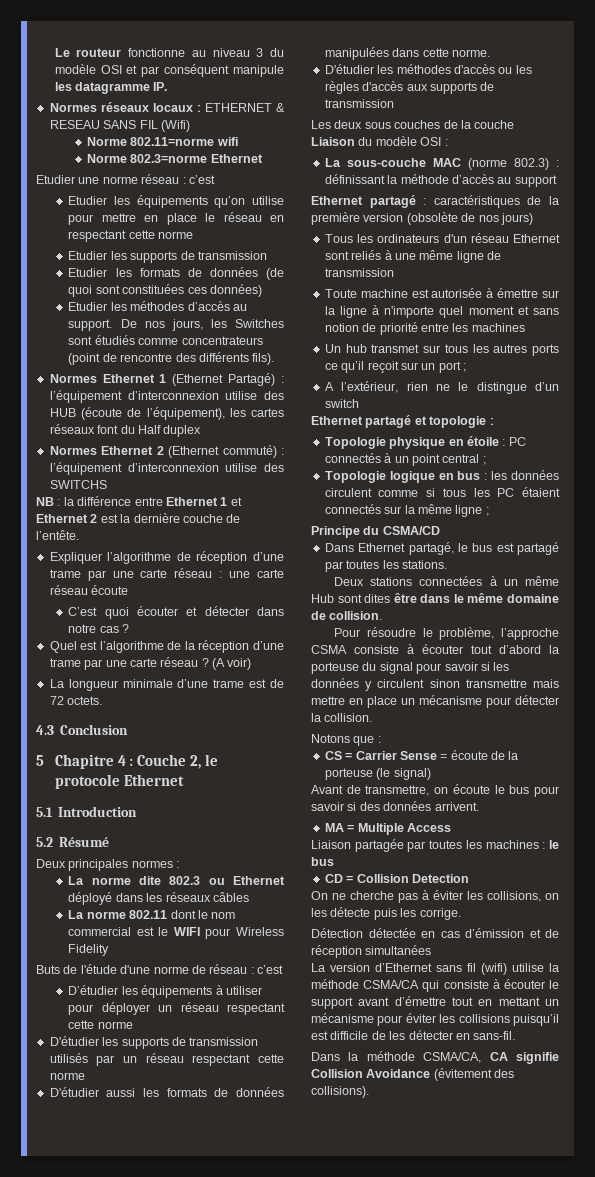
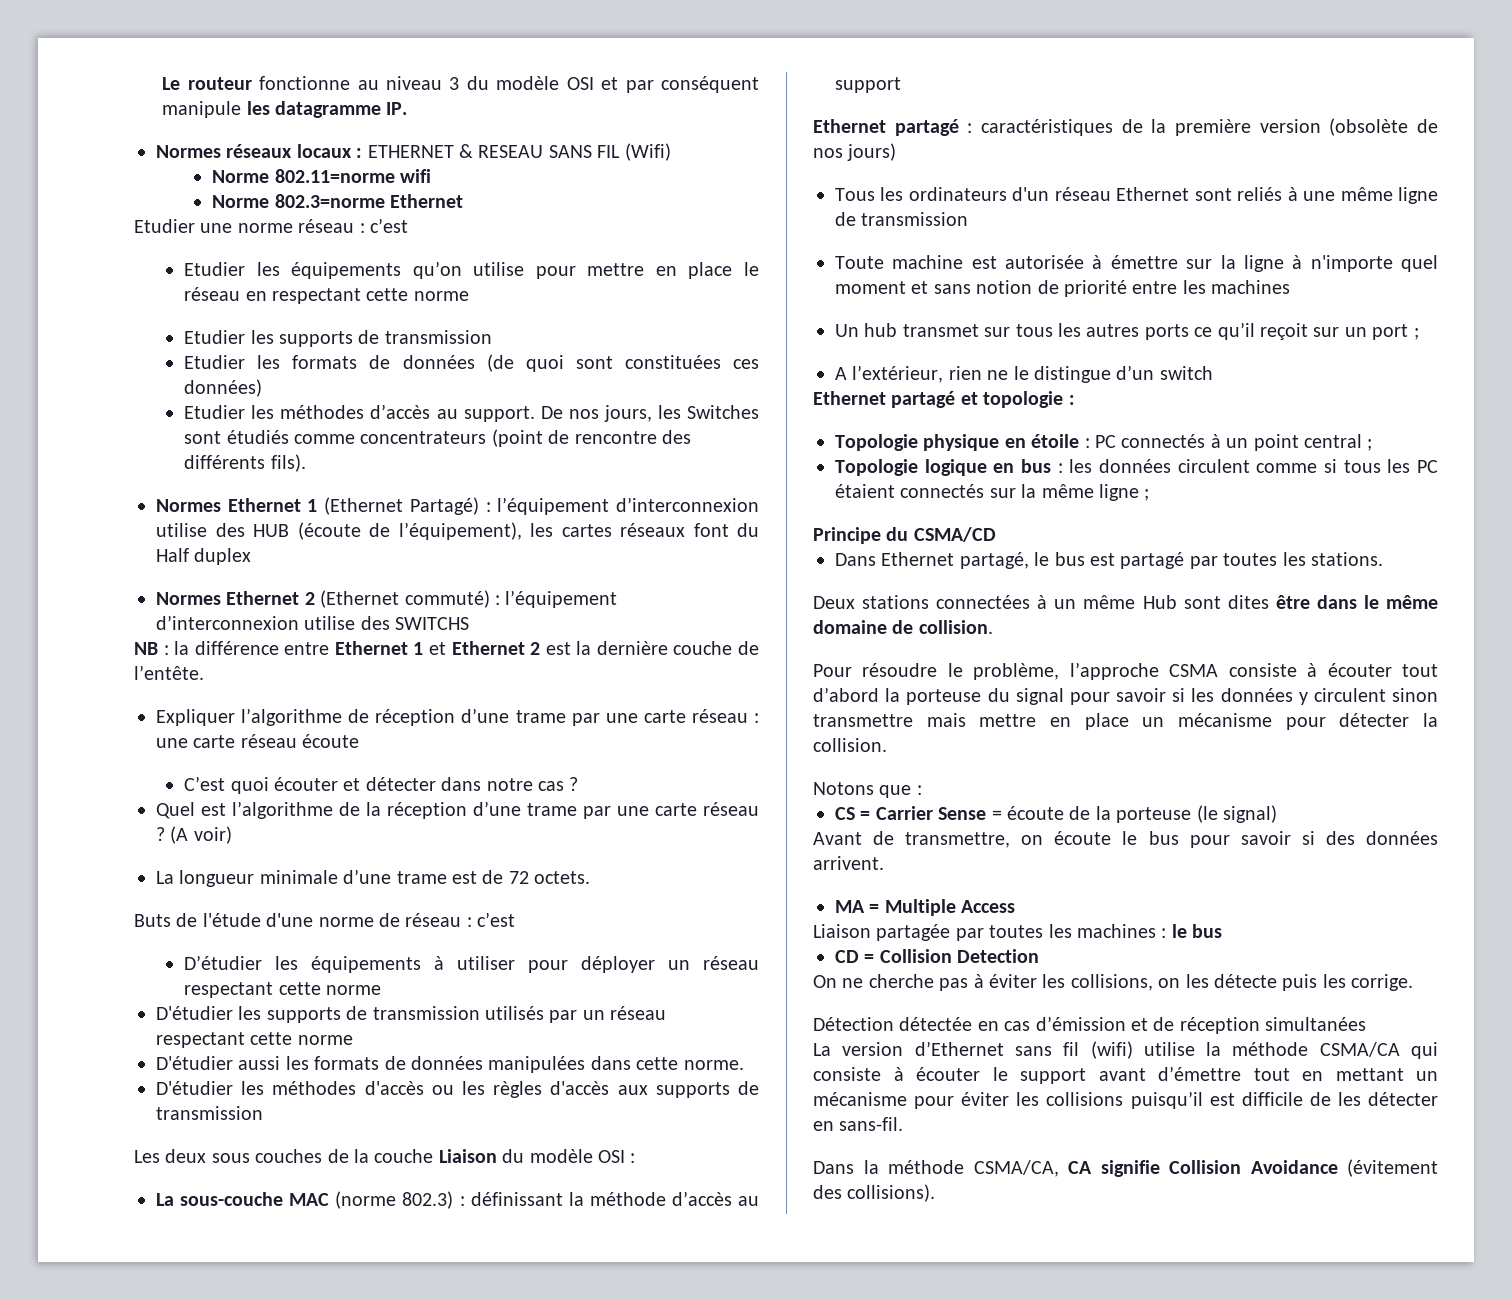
[36,724,129,735] [36,754,219,769] [54,774,184,789] [36,806,138,817] [36,837,110,847] [36,859,180,871] [68,876,285,885] [68,892,249,905] [68,910,236,919] [68,927,284,939] [68,944,110,956] // 4.3 Conclusion // 5 Chapitre 4 : Couche 2, le protocole Ethernet // 5.1 Introduction // 5.2 Résumé // Deux principales normes : // La norme dite 802.3 ou Ethernet déployé dans les réseaux câbles // La norme 802.11 dont le nom commercial est le WIFI pour Wireless Fidelity -> (591, 877) none

